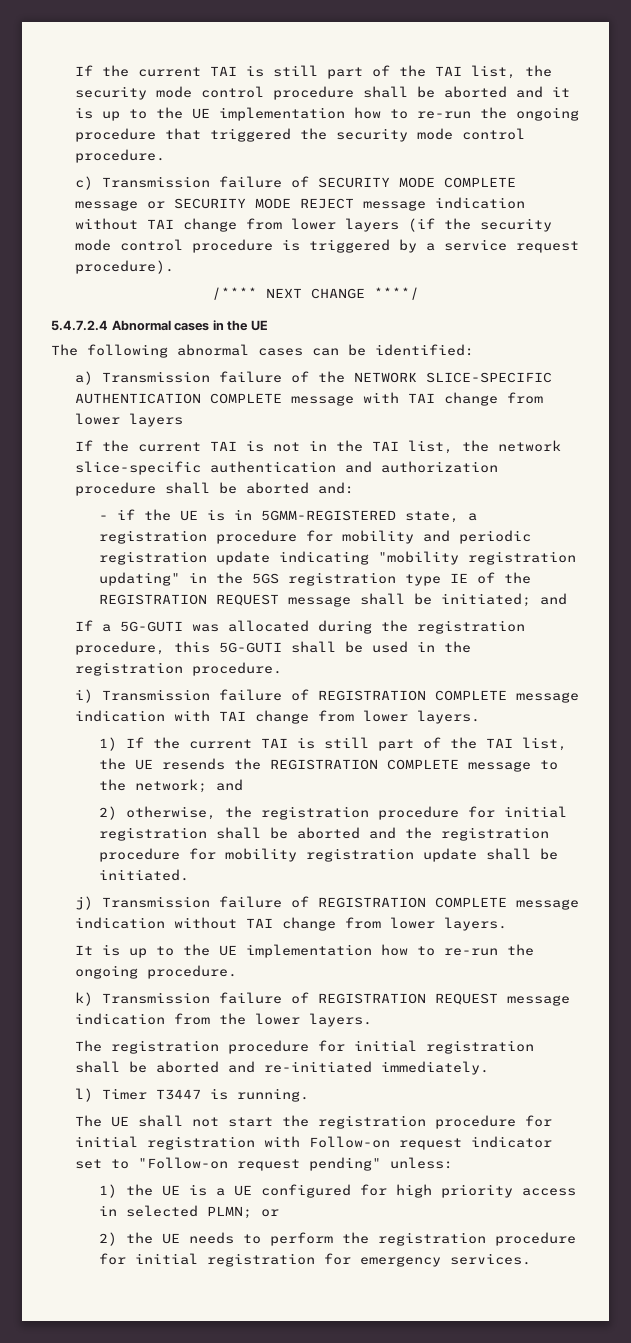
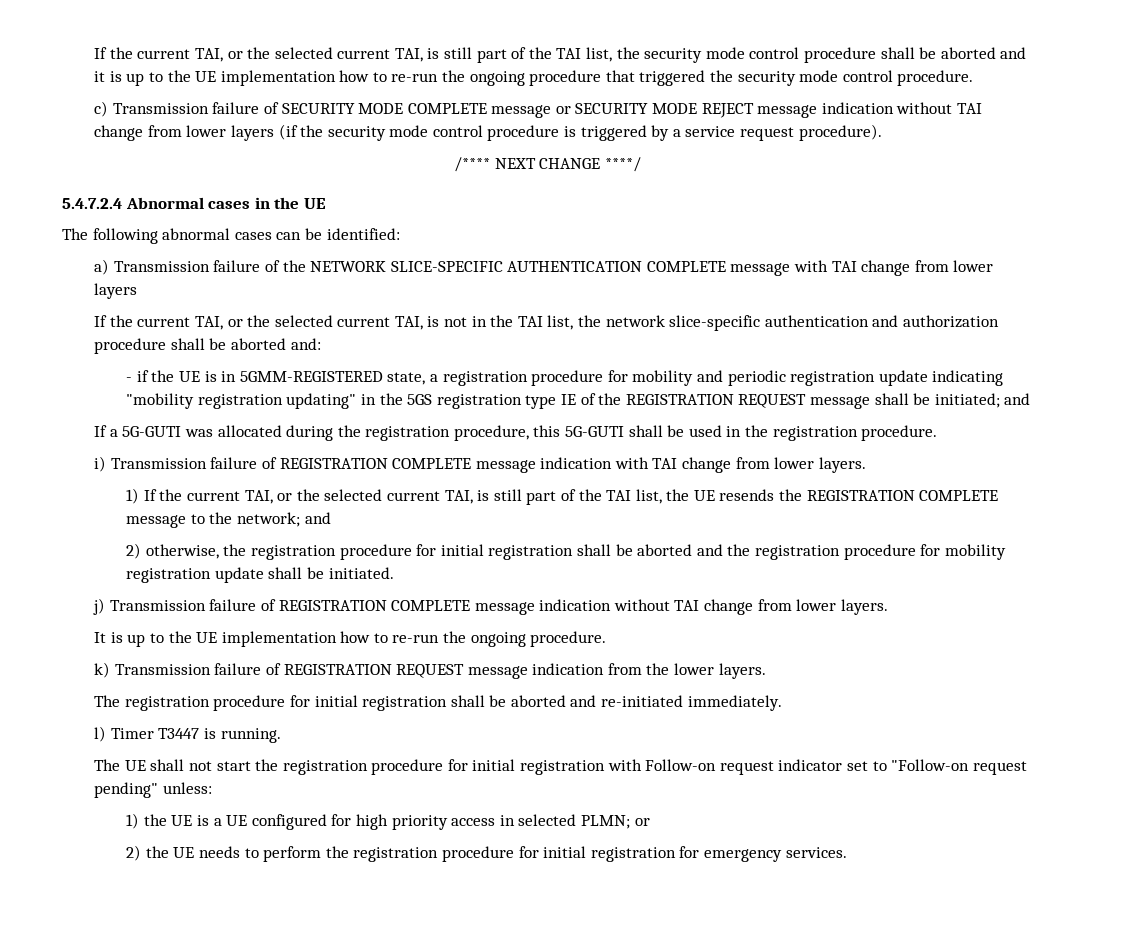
[75,65,238,77] If the current TAI -> [94,47,423,62] If the current TAI, or the selected current TAI,
[210,441,238,451] TAI -> [194,315,423,330] TAI, or the selected current TAI,
[261,738,289,748] TAI -> [244,489,473,504] TAI, or the selected current TAI,

